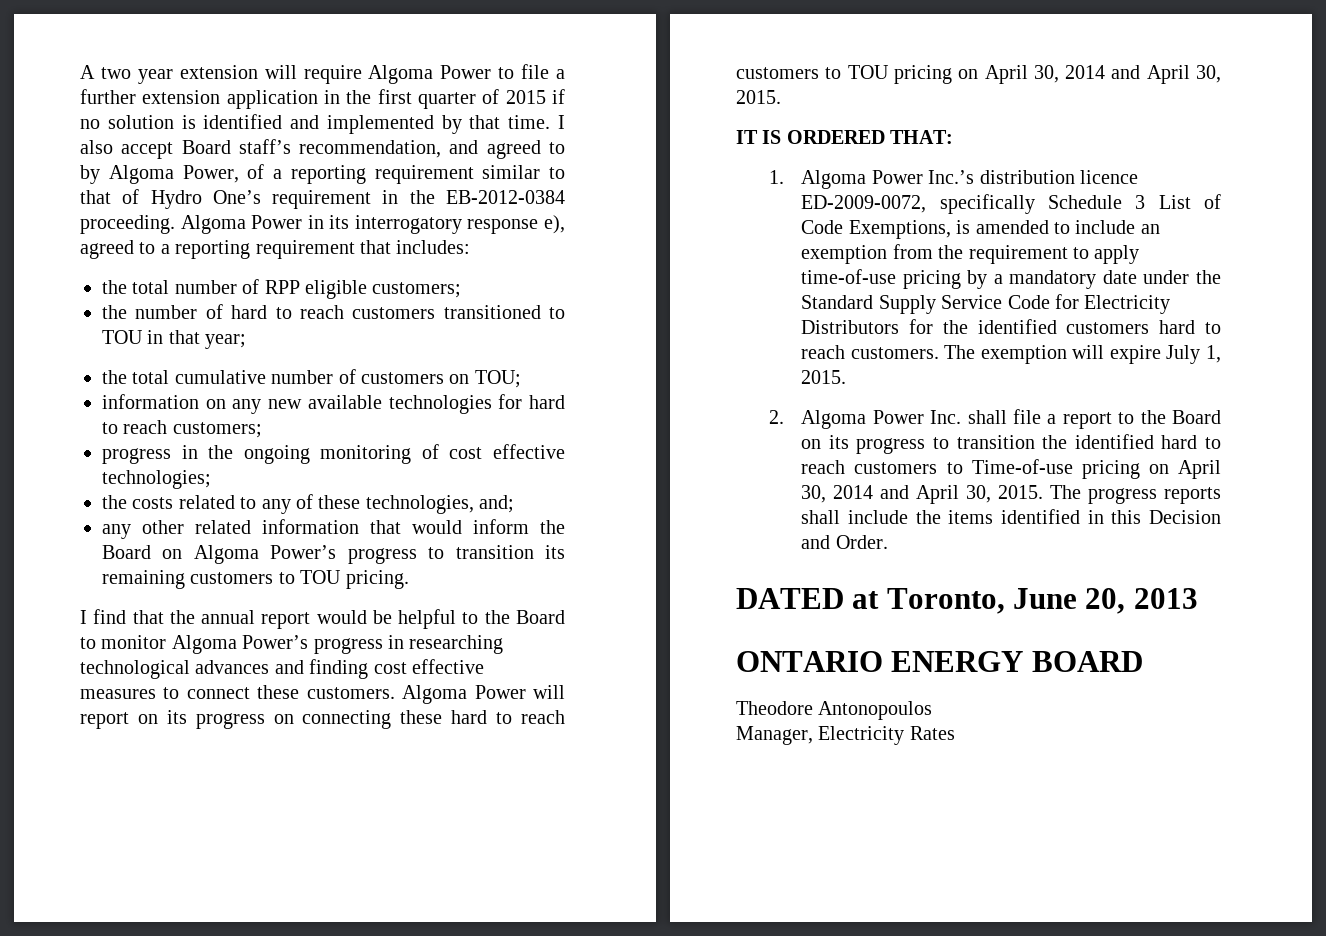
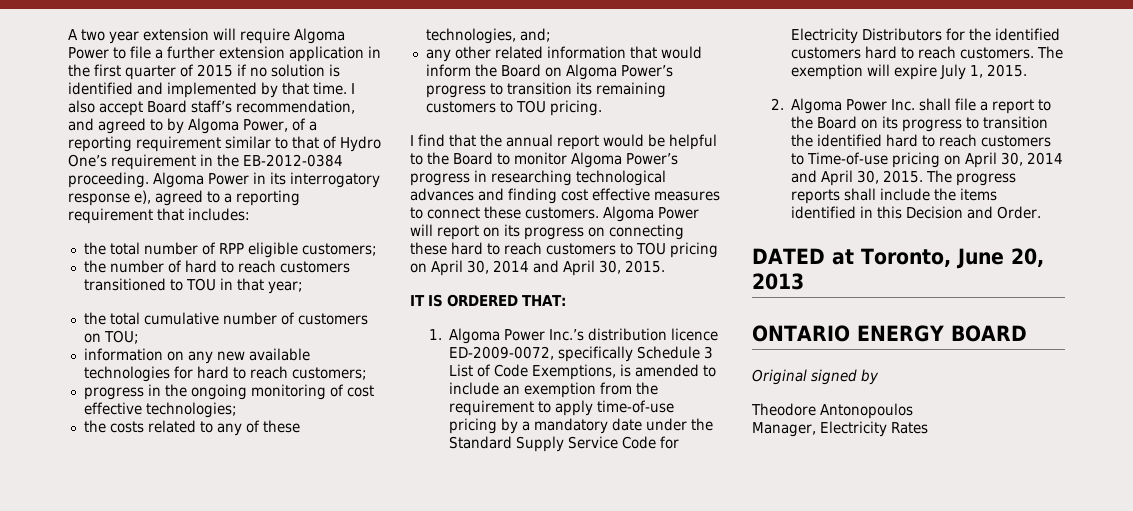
(1143, 661) none -> [752,369,879,385] // Original signed by

